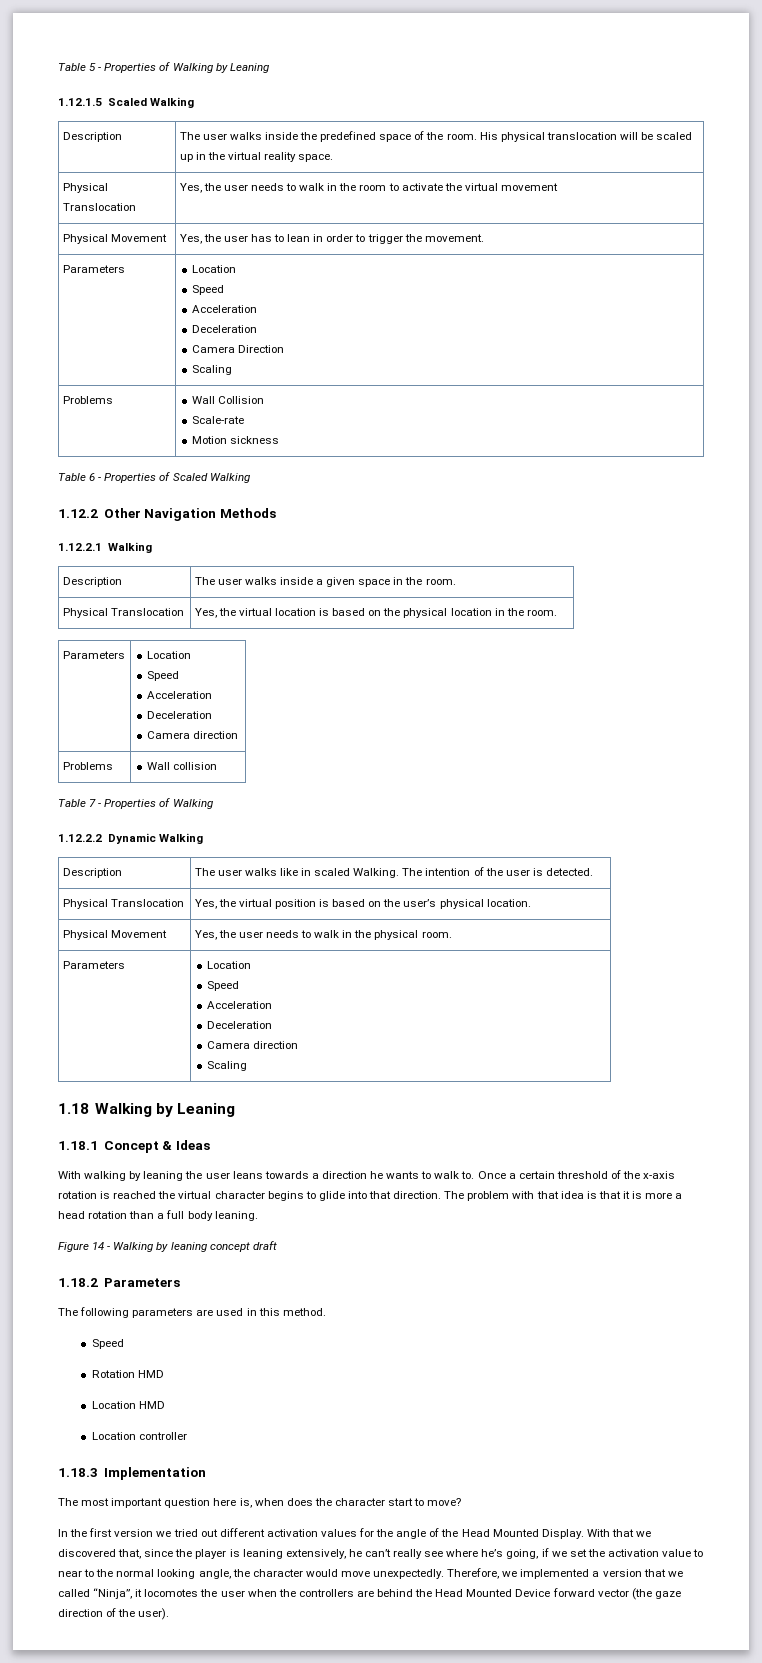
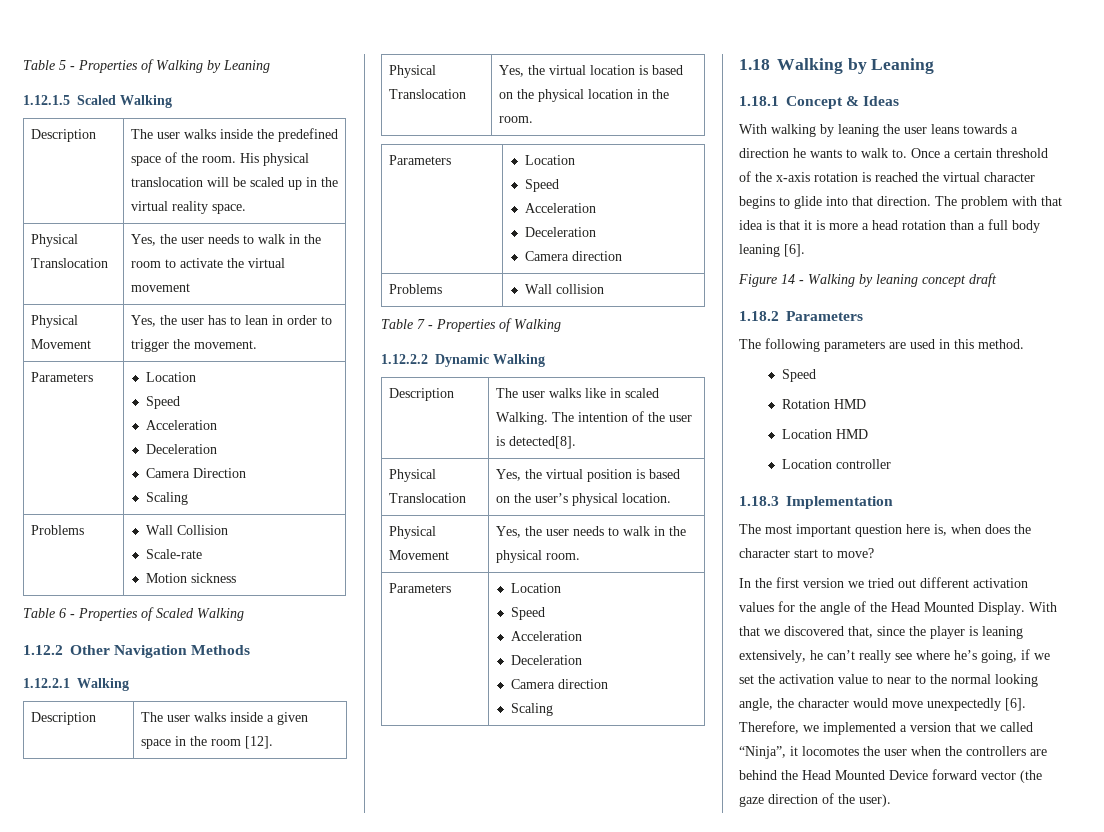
[425,578,456,585] room. -> [210,736,273,749] room [12].
[545,868,593,876] detected. -> [508,436,576,449] detected[8].
[214,1211,258,1221] leaning. -> [739,244,805,257] leaning [6].
[373,1569,445,1579] unexpectedly. -> [927,698,1026,711] unexpectedly [6].

